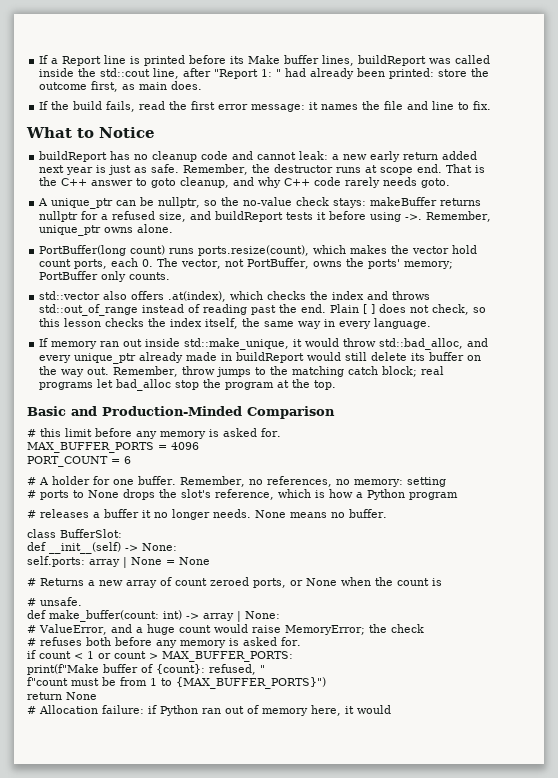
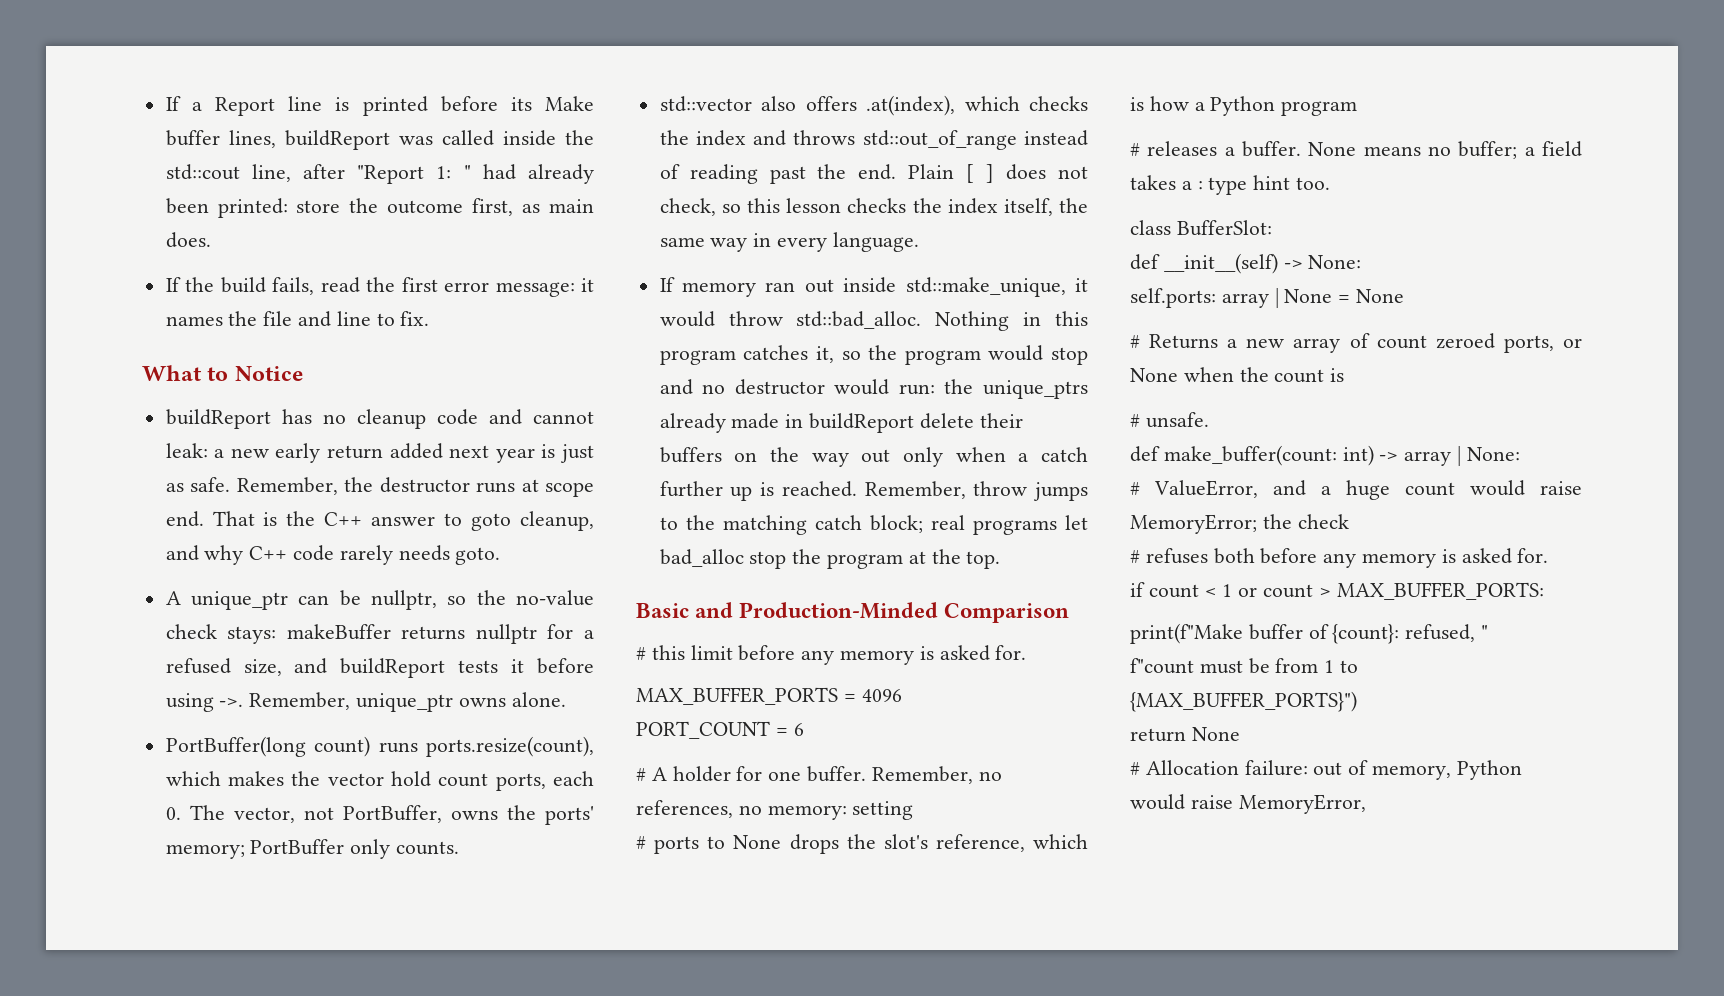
[379,338,489,350] [39,352,482,364] [39,366,110,377] std::bad_alloc, and every unique_ptr already made in buildReport would still delete its buffer on the way out. -> [796,311,1088,331] [659,345,1088,365] [659,379,1088,399] [659,413,1023,433] [659,447,1088,467] [659,481,857,501] std::bad_alloc. Nothing in this program catches it, so the program would stop and no destructor would run: the unique_ptrs already made in buildReport delete their buffers on the way out only when a catch further up is reached.
[104,509,387,520] buffer it no longer needs. None means no buffer. -> [1242,141,1582,159] [1130,175,1331,195] buffer. None means no buffer; a field takes a : type hint too.
[148,705,391,716] if Python ran out of memory here, it would -> [1313,760,1522,780] [1130,794,1366,814] out of memory, Python would raise MemoryError,

